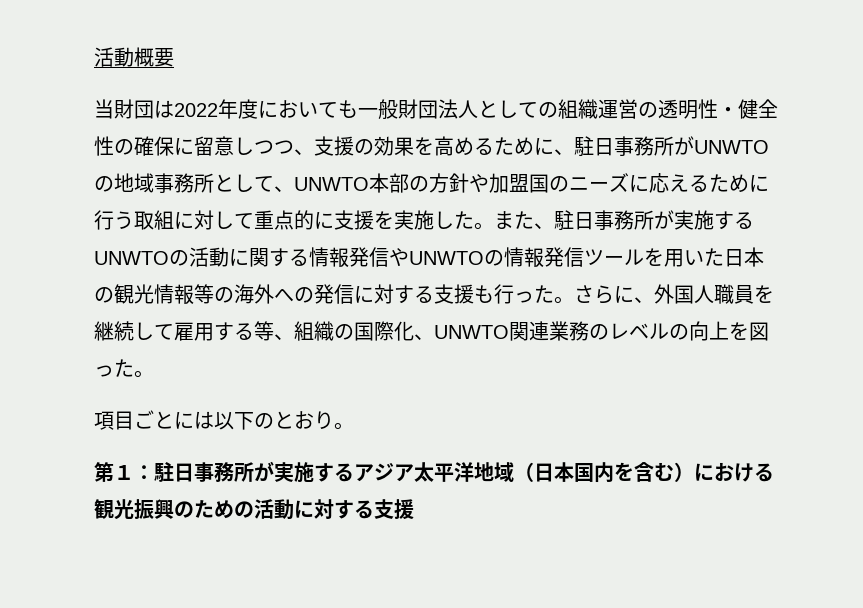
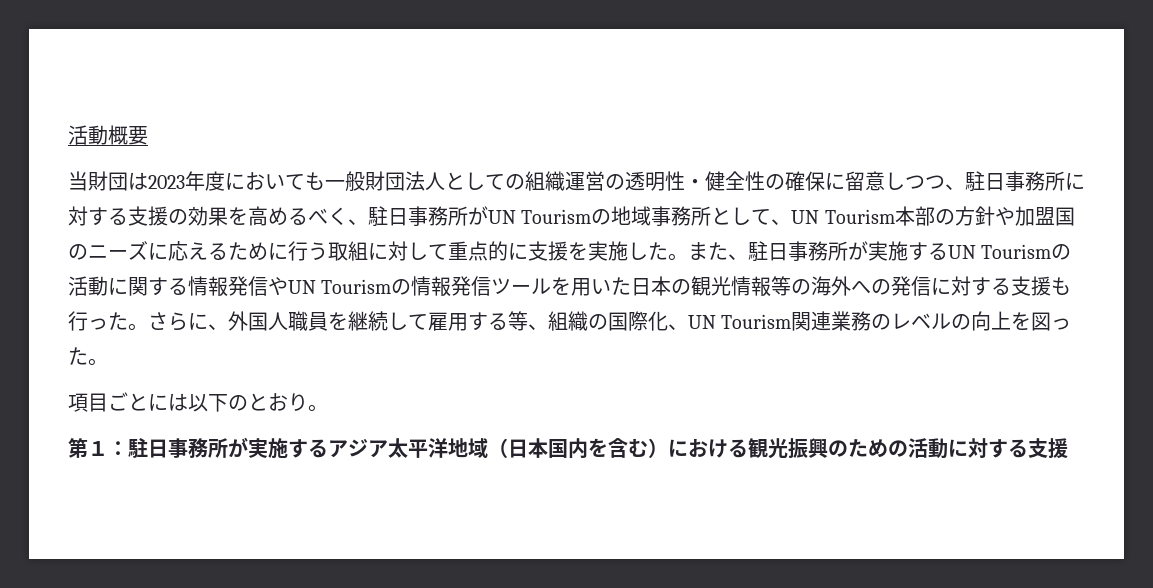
[174,103,218,117] 2022 -> [148,175,185,189] 2023
(314, 152) none -> [965,171,1085,192] [68,206,128,226] 駐日事務所に対する
[494,136,769,157] ために、駐日事務所がUNWTO -> [308,206,592,227] べく、駐日事務所がUN Tourism
[294,177,369,191] UNWTO -> [791,209,895,224] UN Tourism
[94,251,169,265] UNWTO -> [948,244,1052,259] UN Tourism
[409,251,484,265] UNWTO -> [288,279,392,294] UN Tourism
[434,325,509,339] UNWTO -> [688,314,792,329] UN Tourism

